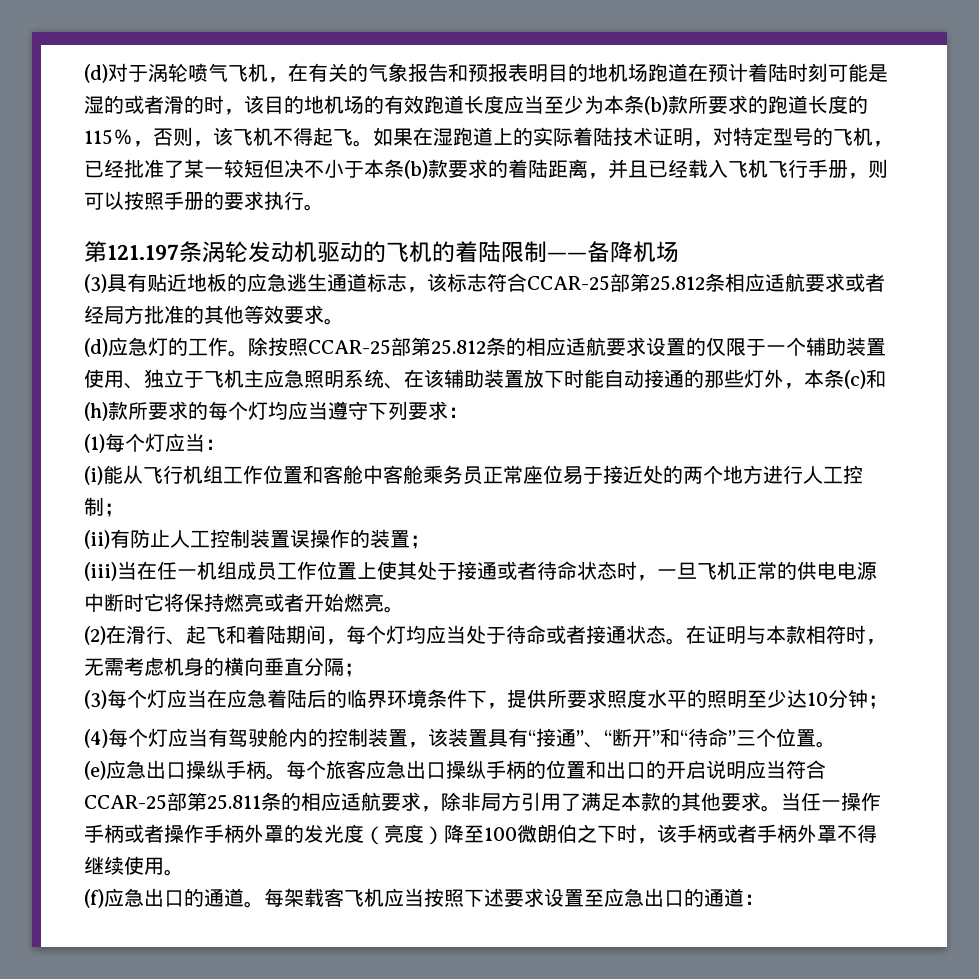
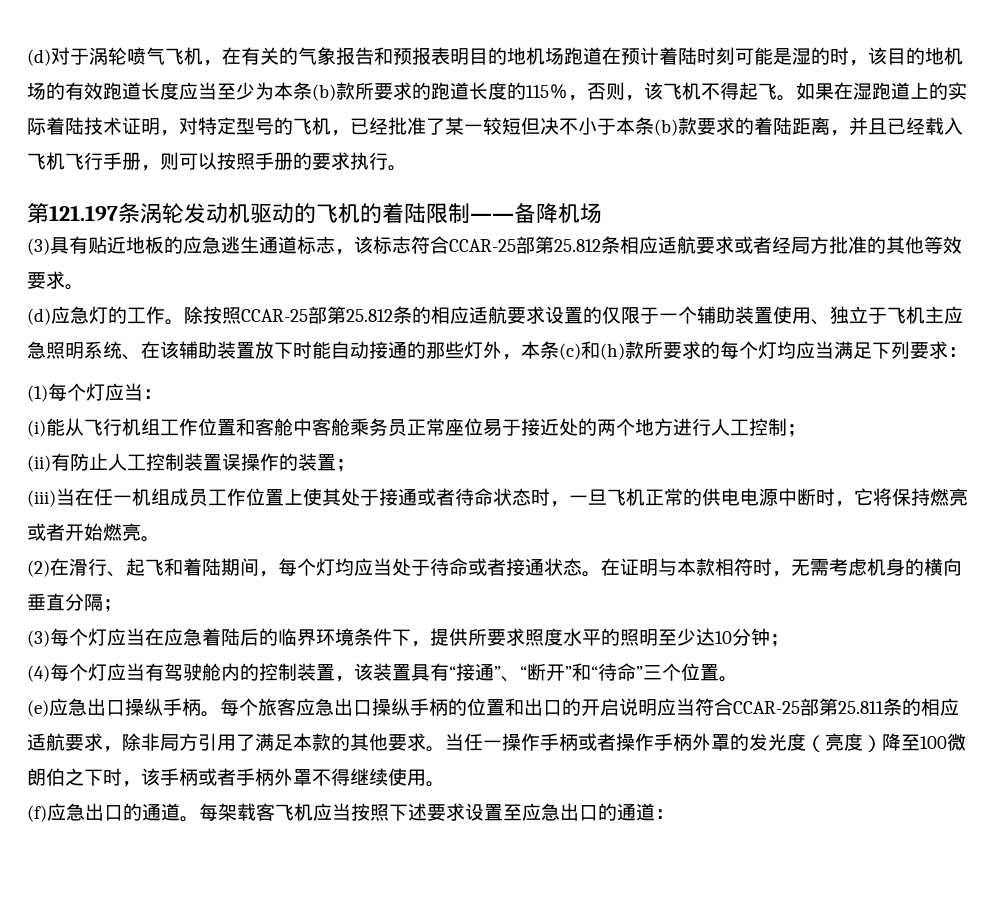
[124,95,204,114] 或者滑的 -> (830, 56) none
[328,401,368,420] 遵守 -> [834,341,872,359] 满足
(144, 602) none -> [835,501,854,507] ，

